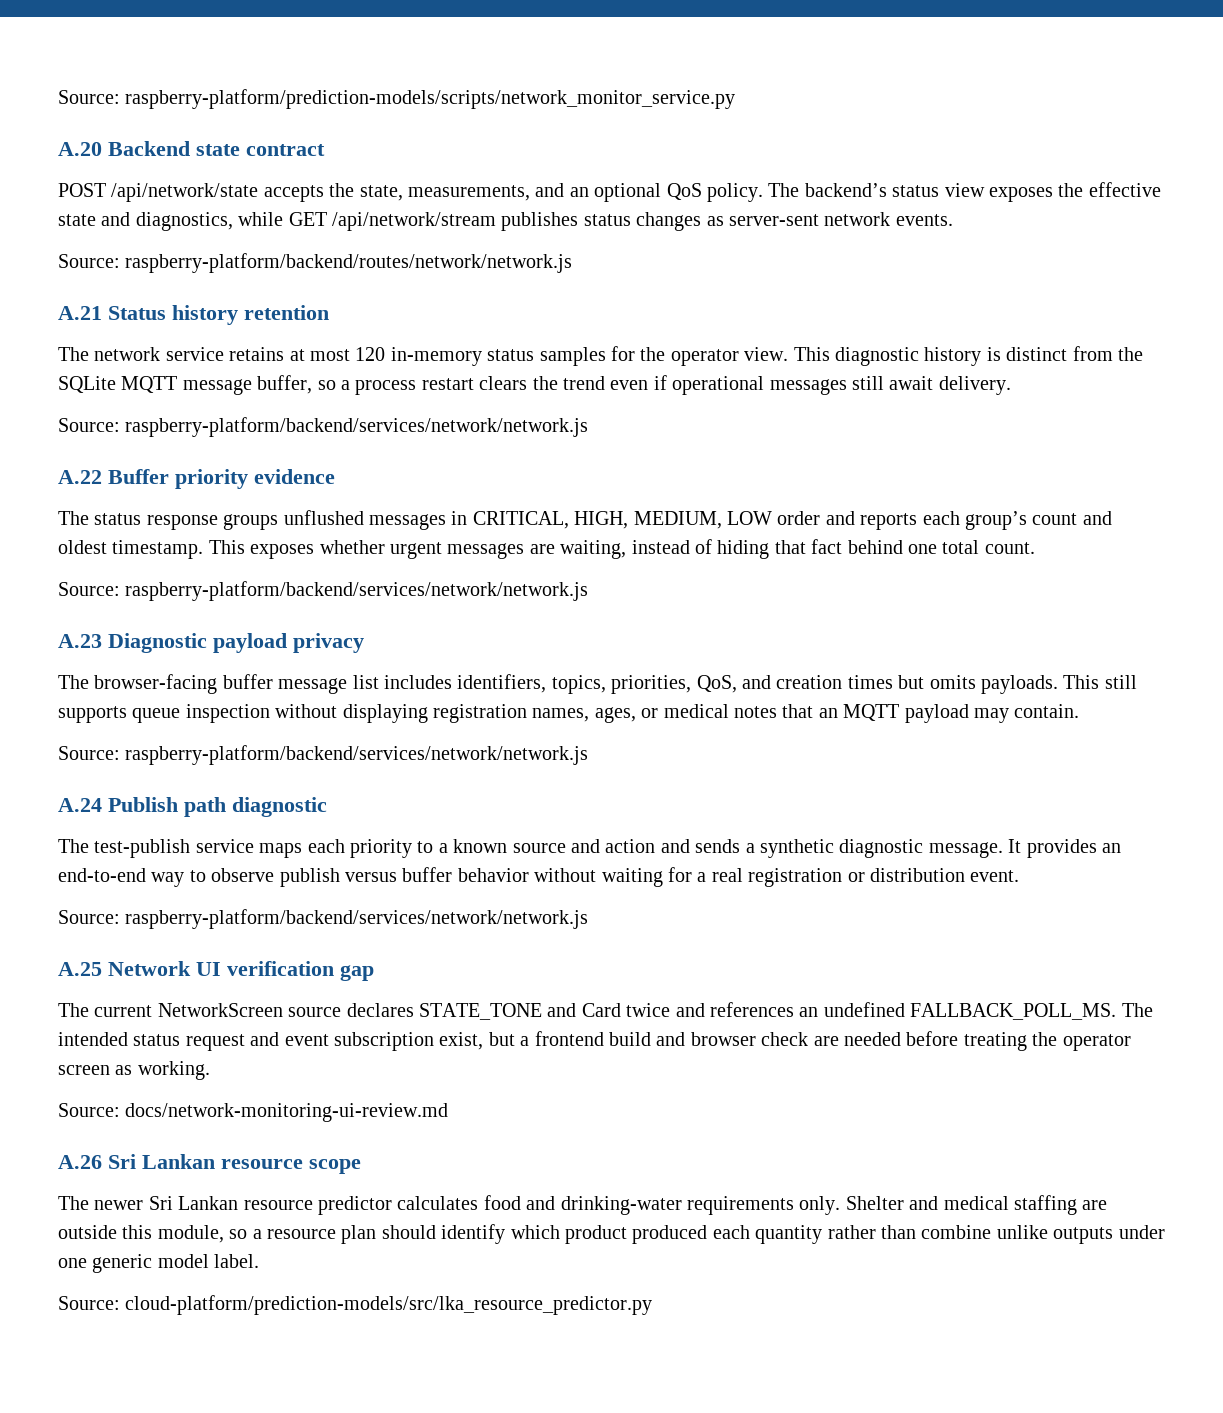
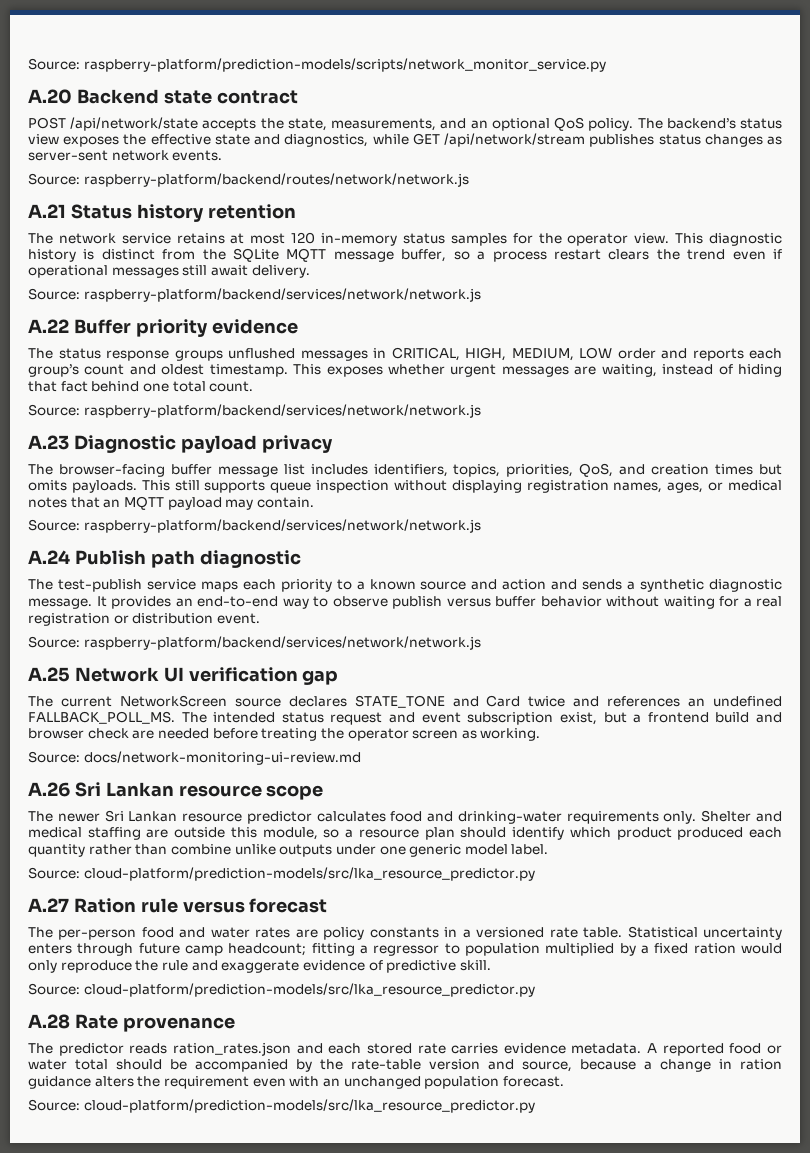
(653, 1305) none -> [28,898,328,913] [28,926,783,940] [28,943,783,956] [28,960,491,973] [28,983,535,997] [28,1014,235,1032] [28,1042,782,1056] [28,1059,782,1072] [28,1076,564,1089] [28,1099,535,1113] // A.27 Ration rule versus forecast // The per-person food and water rates are policy constants in a versioned rate table. Statistical uncertainty enters through future camp headcount; fitting a regressor to population multiplied by a fixed ration would only reproduce the rule and exaggerate evidence of predictive skill. // Source: cloud-platform/prediction-models/src/lka_resource_predictor.py // A.28 Rate provenance // The predictor reads ration_rates.json and each stored rate carries evidence metadata. A reported food or water total should be accompanied by the rate-table version and source, because a change in ration guidance alters the requirement even with an unchanged population forecast. // Source: cloud-platform/prediction-models/src/lka_resource_predictor.py

